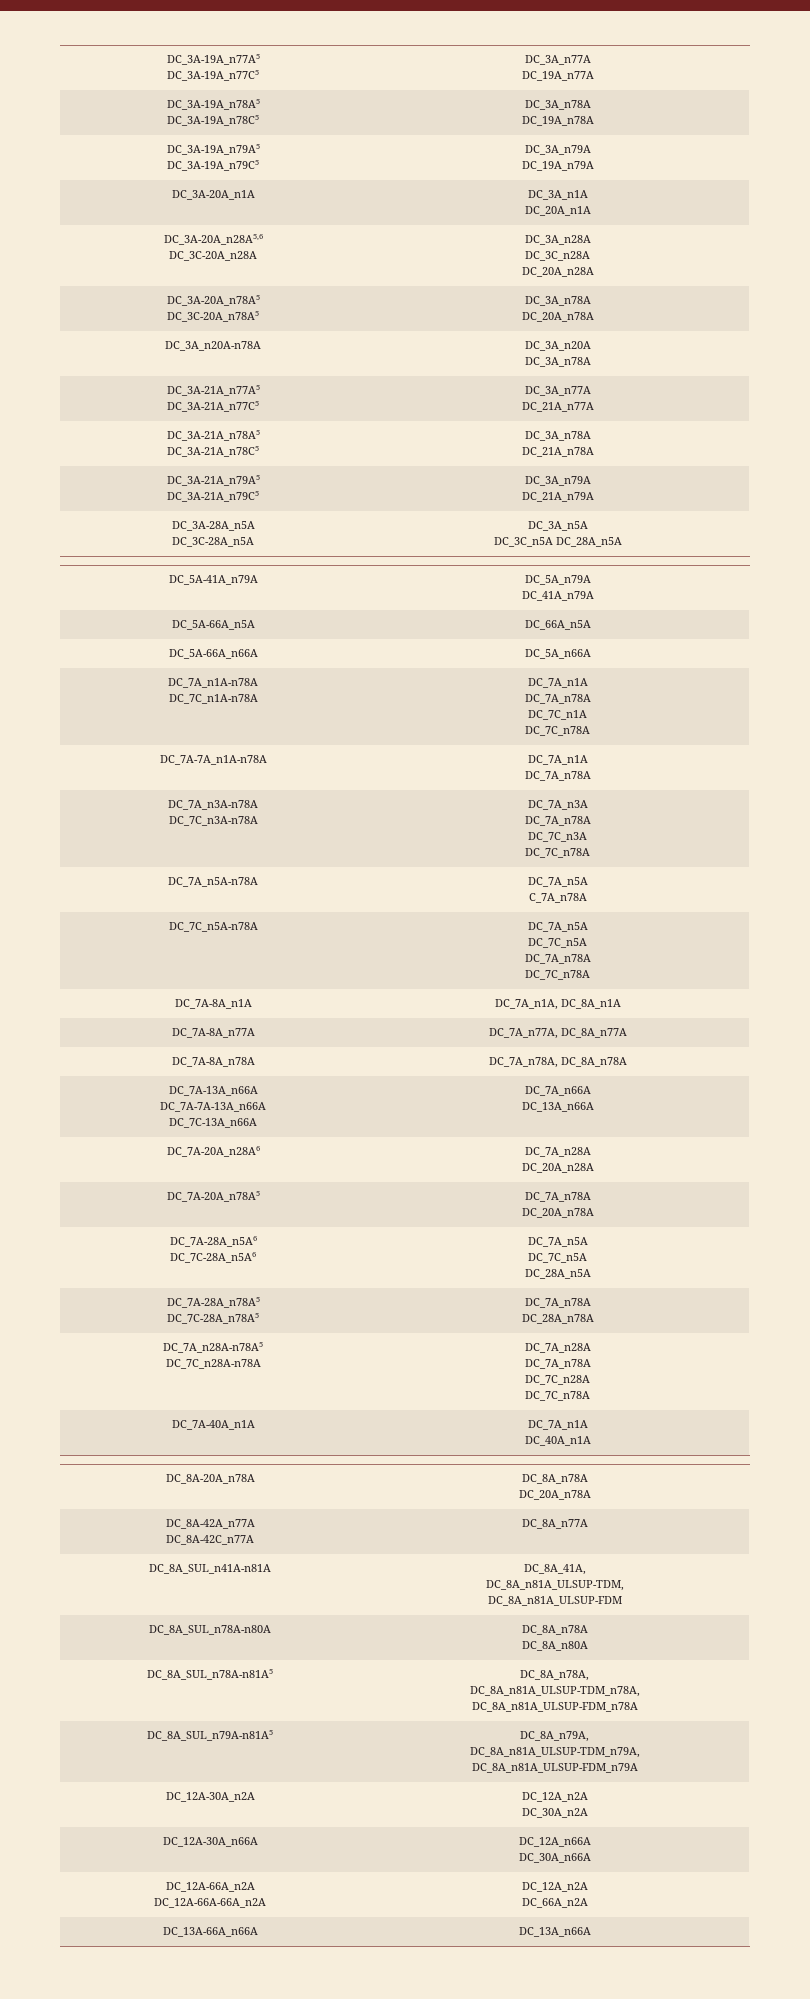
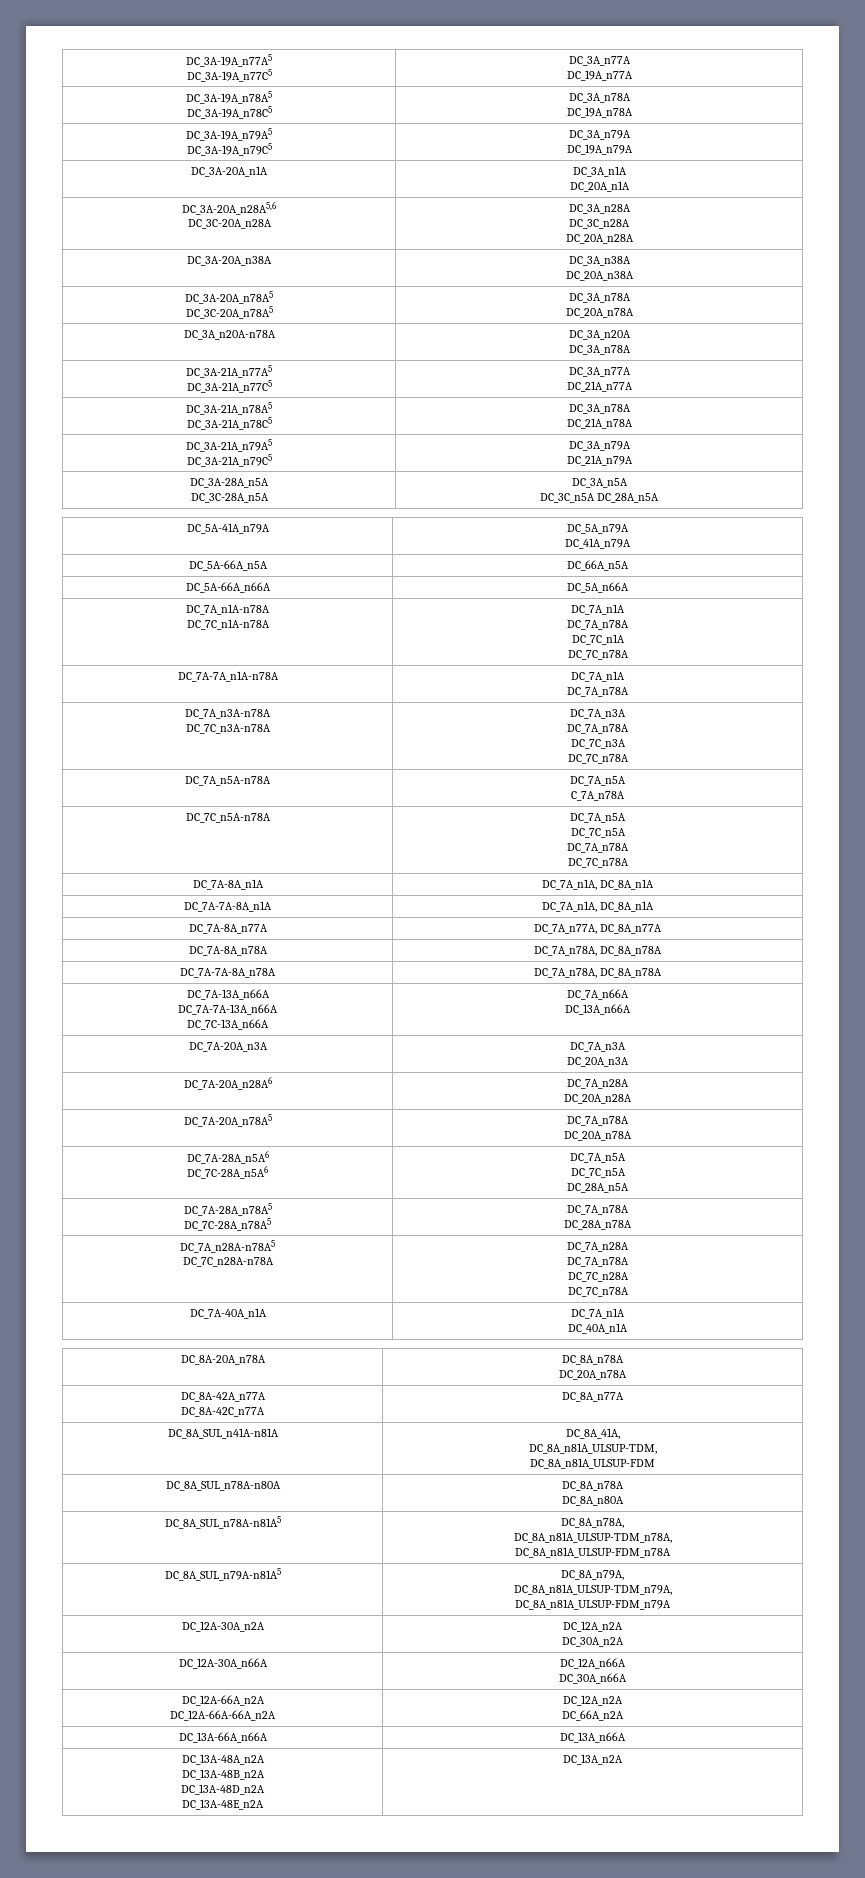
(594, 272) none -> [187,256,272,266] [568,256,631,266] [565,271,634,281] // DC_3A-20A_n38A | DC_3A_n38A // DC_20A_n38A
(621, 1004) none -> [184,901,272,912] [541,901,655,912] // DC_7A-7A-8A_n1A | DC_7A_n1A, DC_8A_n1A
(627, 1062) none -> [180,968,276,978] [533,968,663,978] // DC_7A-7A-8A_n78A | DC_7A_n78A, DC_8A_n78A
(594, 1107) none -> [188,1042,268,1052] [570,1042,626,1052] [567,1057,629,1067] // DC_7A-20A_n3A | DC_7A_n3A // DC_20A_n3A
(591, 1932) none -> [181,1754,265,1765] [181,1769,265,1780] [181,1784,265,1795] [182,1799,264,1810] [563,1754,623,1765] // DC_13A-48A_n2A // DC_13A-48B_n2A // DC_13A-48D_n2A // DC_13A-48E_n2A | DC_13A_n2A

